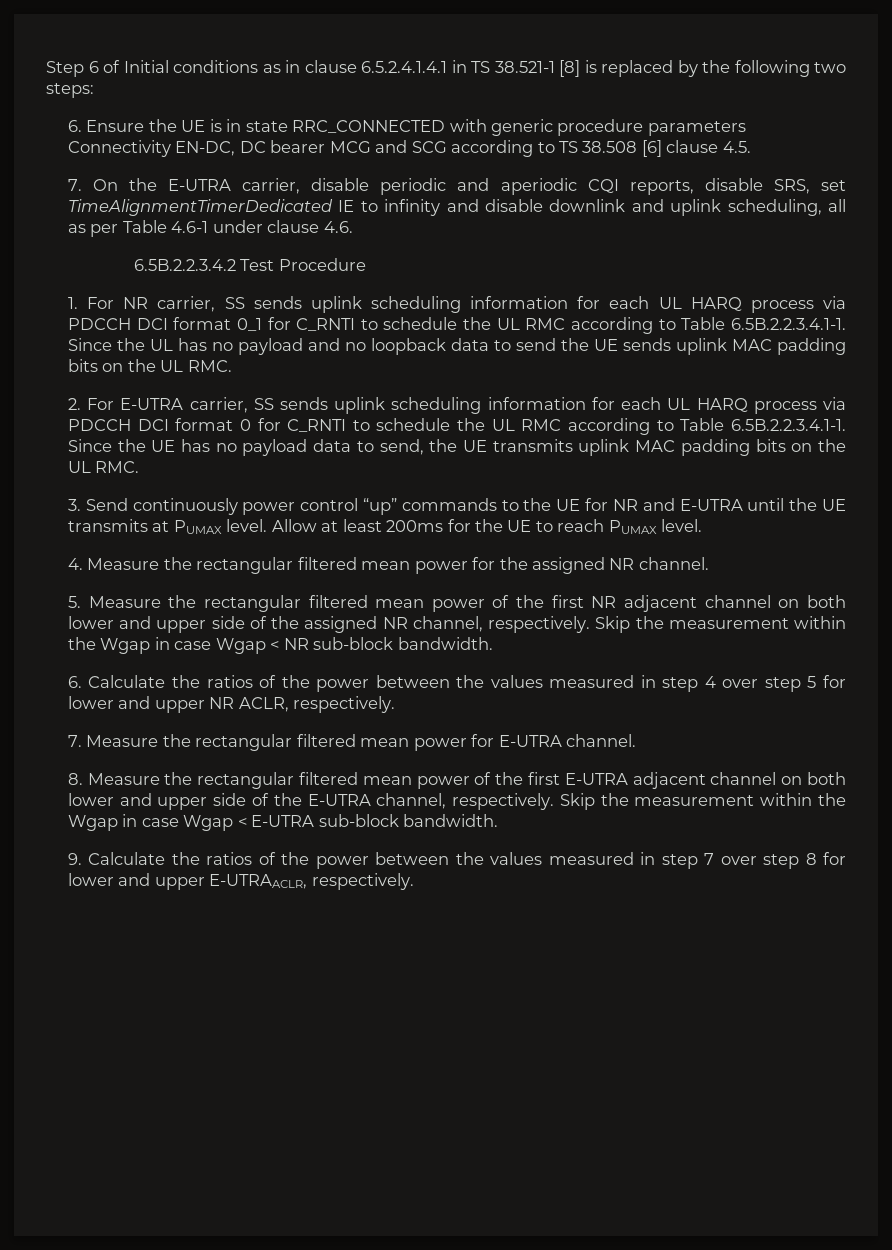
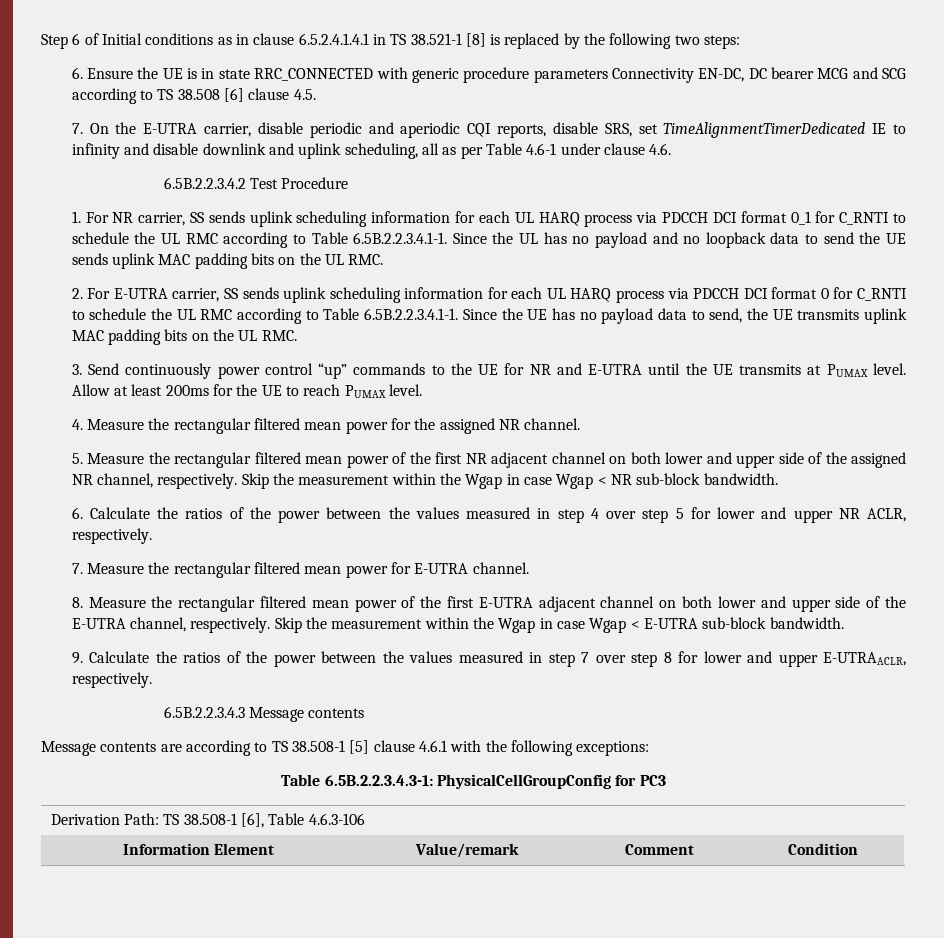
(414, 881) none -> [163,706,365,722] [41,740,650,756] [281,774,666,789] [50,813,365,828] [122,843,275,855] [415,843,519,858] [625,844,694,855] [787,843,858,855] // 6.5B.2.2.3.4.3 Message contents // Message contents are according to TS 38.508-1 [5] clause 4.6.1 with the following exceptions: // Table 6.5B.2.2.3.4.3-1: PhysicalCellGroupConfig for PC3 // Derivation Path: TS 38.508-1 [6], Table 4.6.3-106 // Information Element | Value/remark | Comment | Condition

